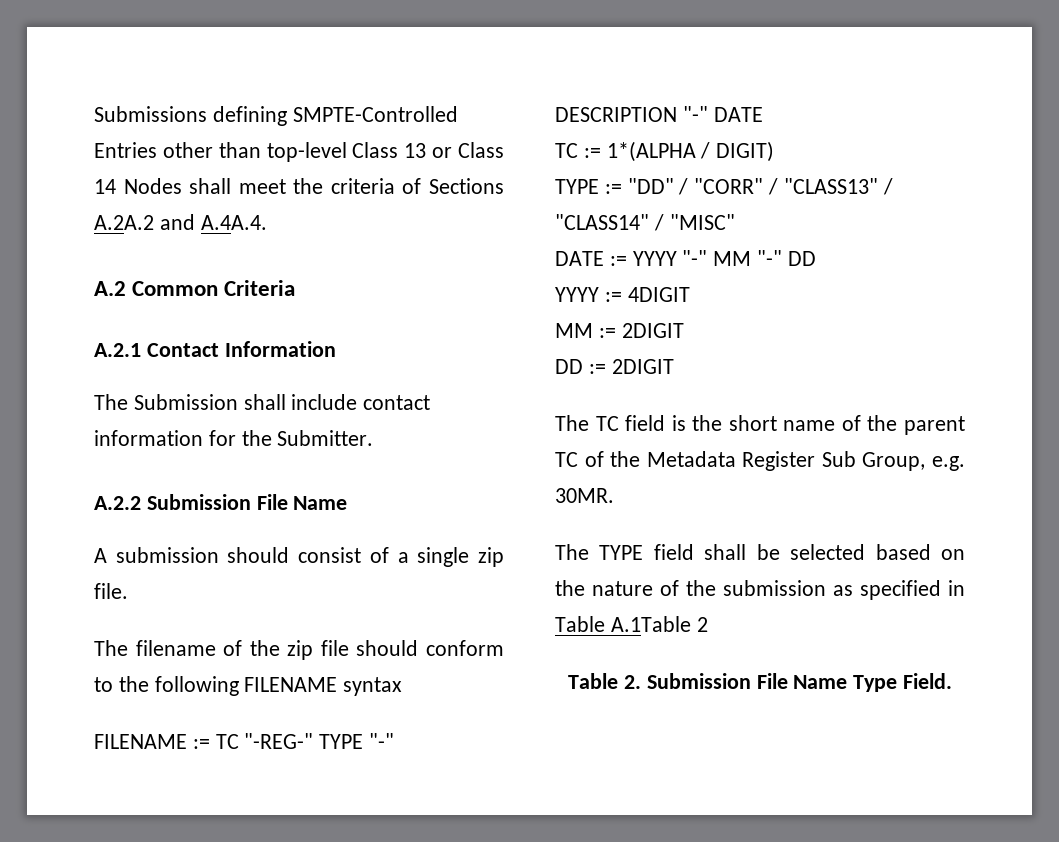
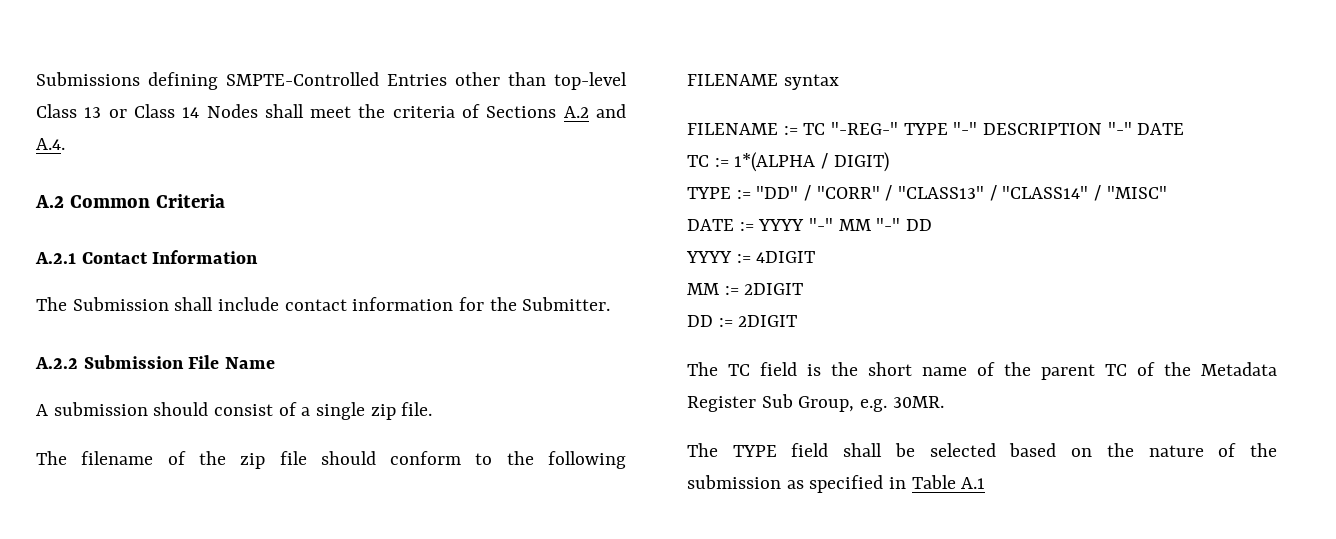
[94,214,267,230] A.2A.2 and A.4A.4. -> [563,104,626,118] [36,138,65,150] A.2 and A.4.
[610,616,708,632] [568,673,952,692] A.1Table 2 // Table 2. Submission File Name Type Field. -> [961,477,986,489] A.1

